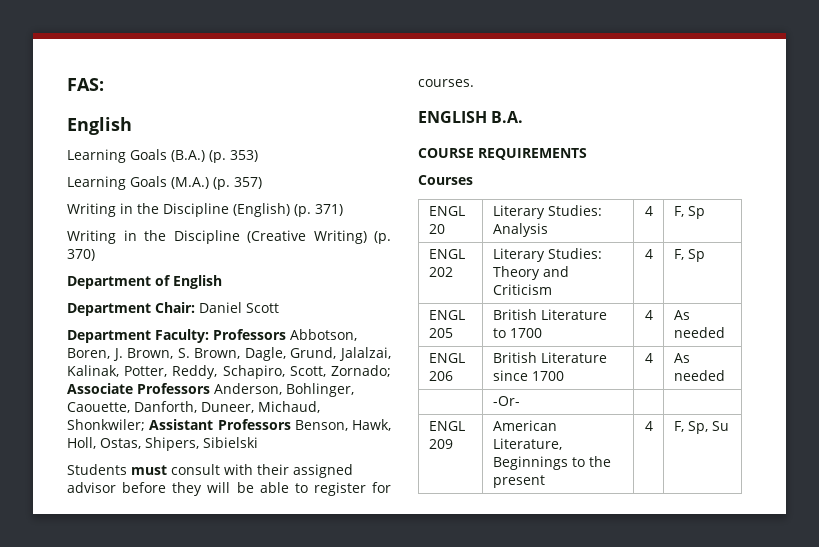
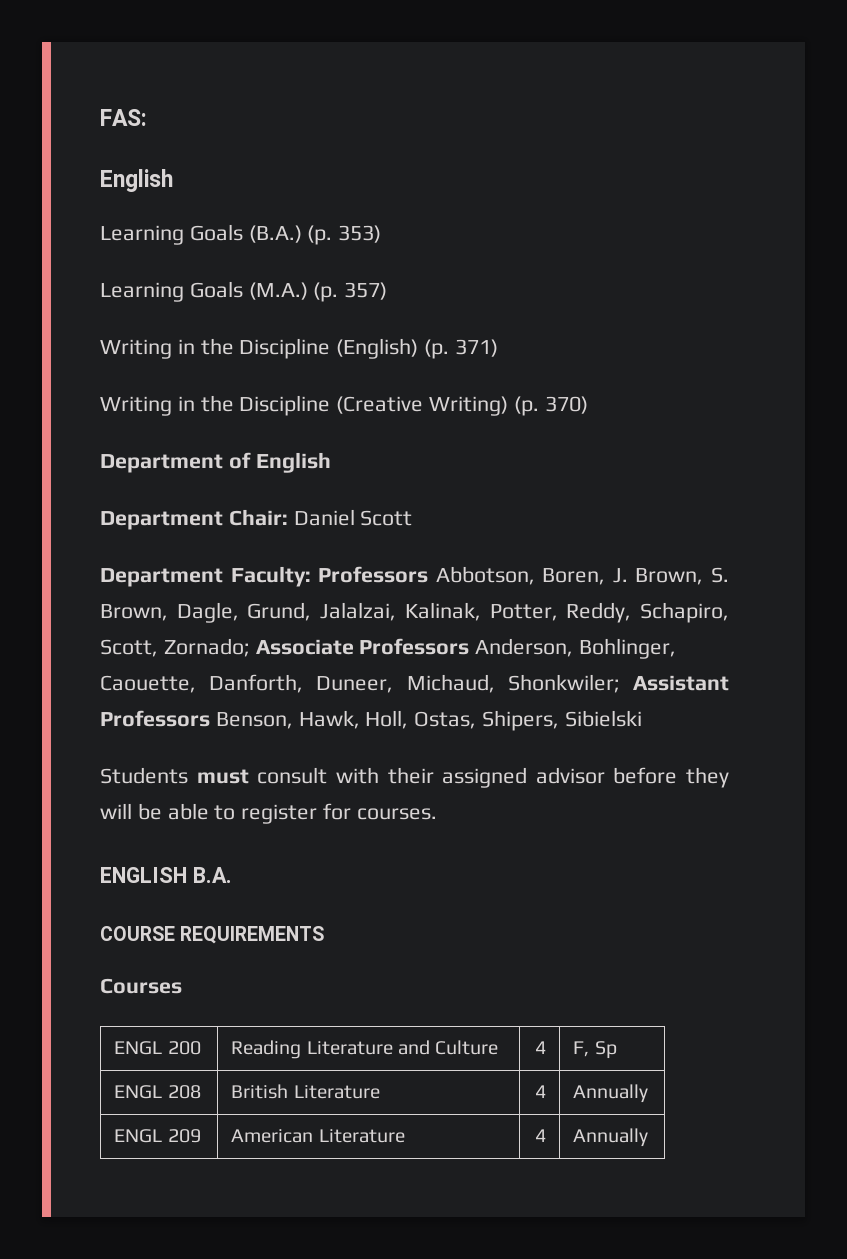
[428,224,445,234] [492,205,602,219] [492,223,548,237] [645,206,654,216] [673,206,705,219] [428,249,465,259] [428,267,453,277] [492,248,602,262] [492,266,569,280] [492,284,552,295] [645,249,654,259] [673,249,705,262] [428,310,465,320] [428,328,453,338] [492,309,607,320] [492,328,542,338] [645,310,654,320] [673,310,690,320] [673,327,725,338] [428,353,465,363] [428,371,453,381] [492,352,607,363] [492,370,564,381] [645,353,654,363] [673,353,690,363] [673,370,725,381] [492,396,520,406] [428,421,465,431] [428,439,453,449] [492,420,557,431] [492,438,562,450] [492,456,611,470] [492,475,545,488] [645,421,654,431] [673,421,729,434] 20 | Literary Studies: Analysis | 4 | F, Sp // ENGL 202 | Literary Studies: Theory and Criticism | 4 | F, Sp // ENGL 205 | British Literature to 1700 | 4 | As needed // ENGL 206 | British Literature since 1700 | 4 | As needed // | -Or- | | // ENGL 209 | American Literature, Beginnings to the present | 4 | F, Sp, Su -> [167,1041,201,1055] [231,1040,499,1059] [534,1041,546,1054] [573,1041,617,1059] [114,1085,201,1099] [231,1084,380,1099] [534,1085,546,1098] [573,1084,649,1103] [114,1129,201,1143] [231,1129,405,1143] [534,1129,546,1142] [573,1128,649,1147] 200 | Reading Literature and Culture | 4 | F, Sp // ENGL 208 | British Literature | 4 | Annually // ENGL 209 | American Literature | 4 | Annually

